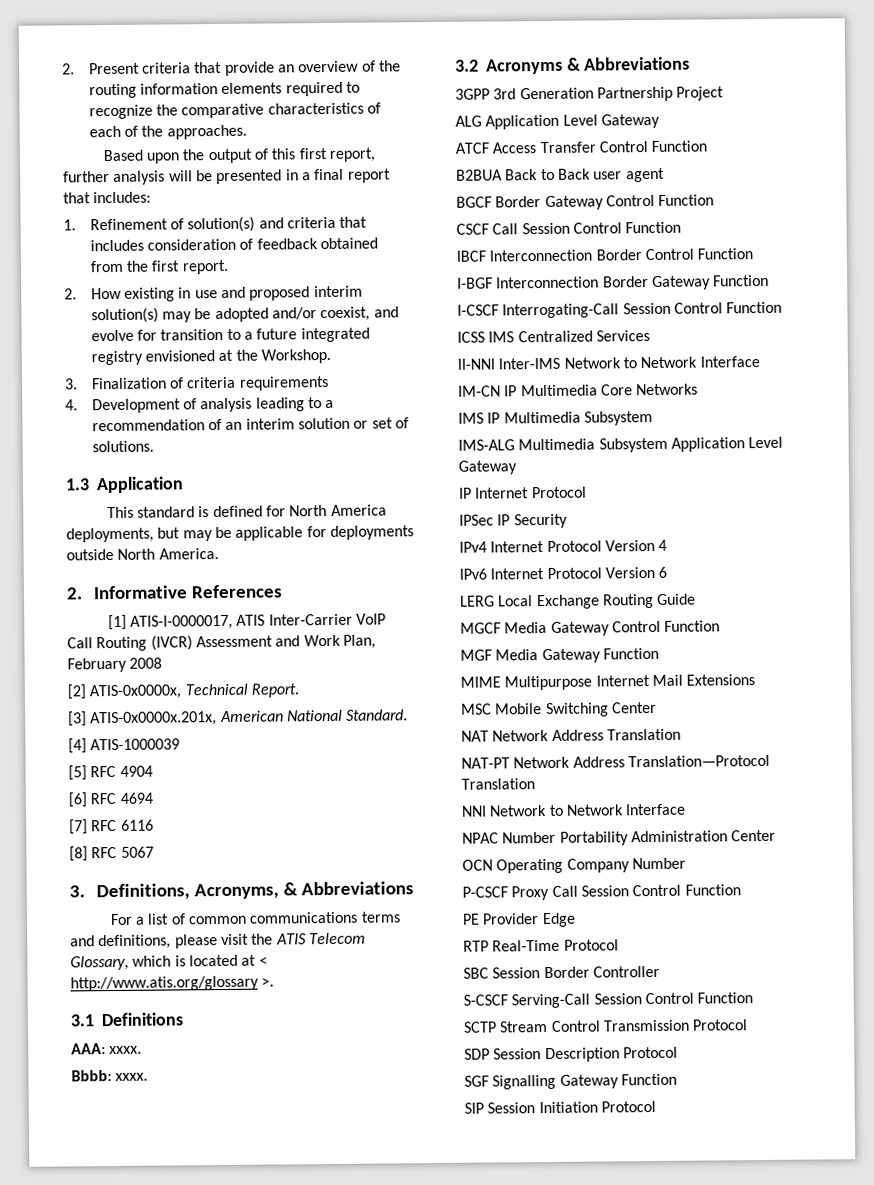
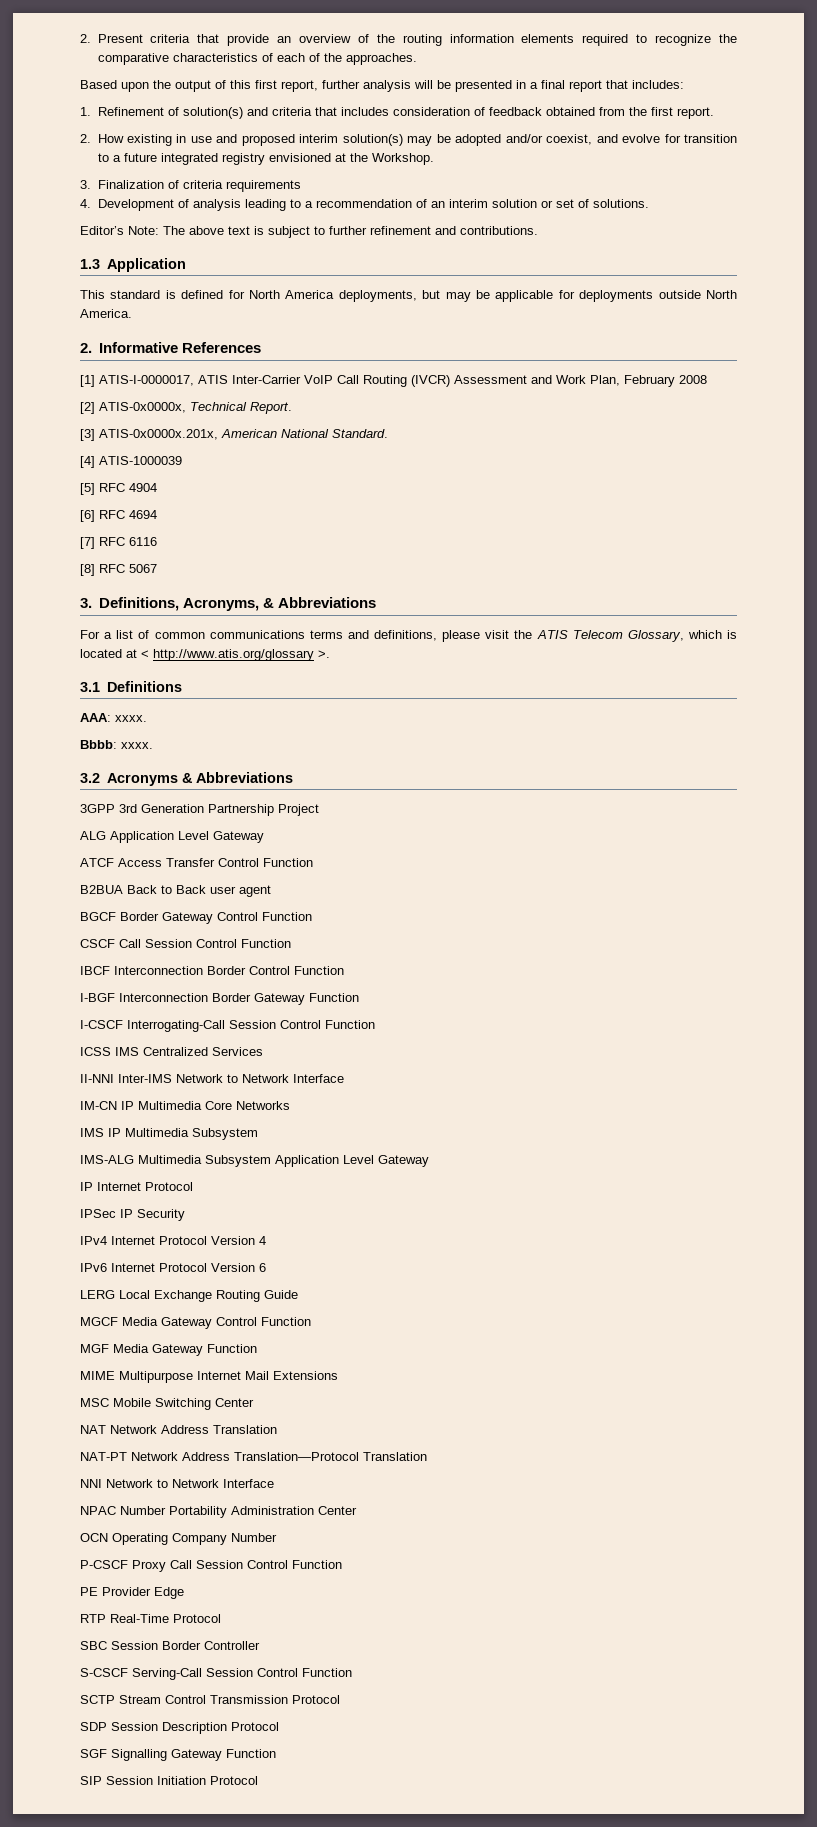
(154, 446) none -> [80,226,538,238] // Editor’s Note: The above text is subject to further refinement and contributions.

